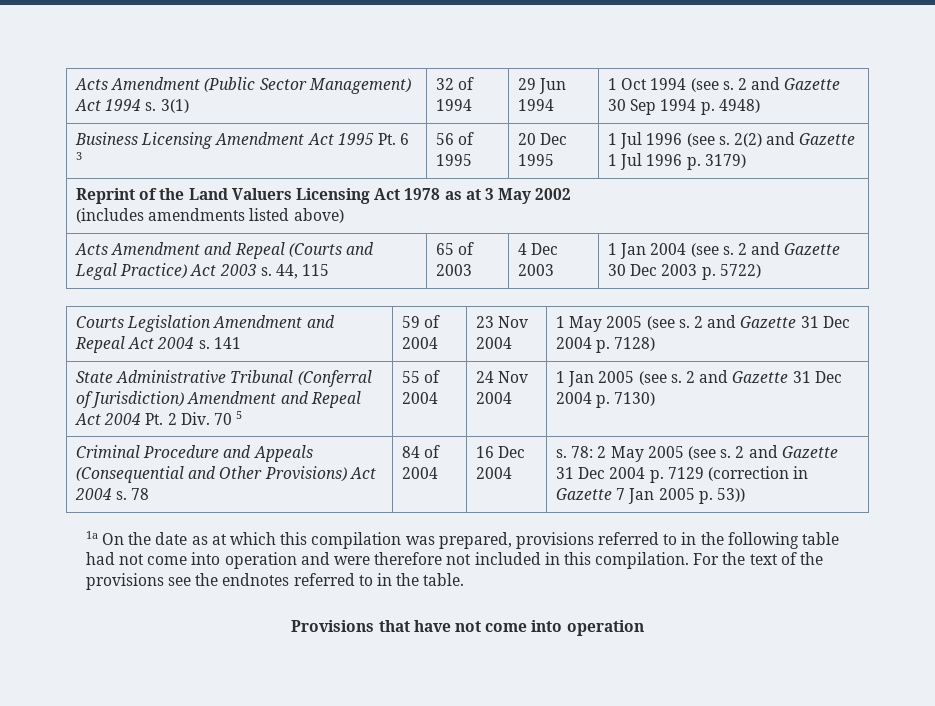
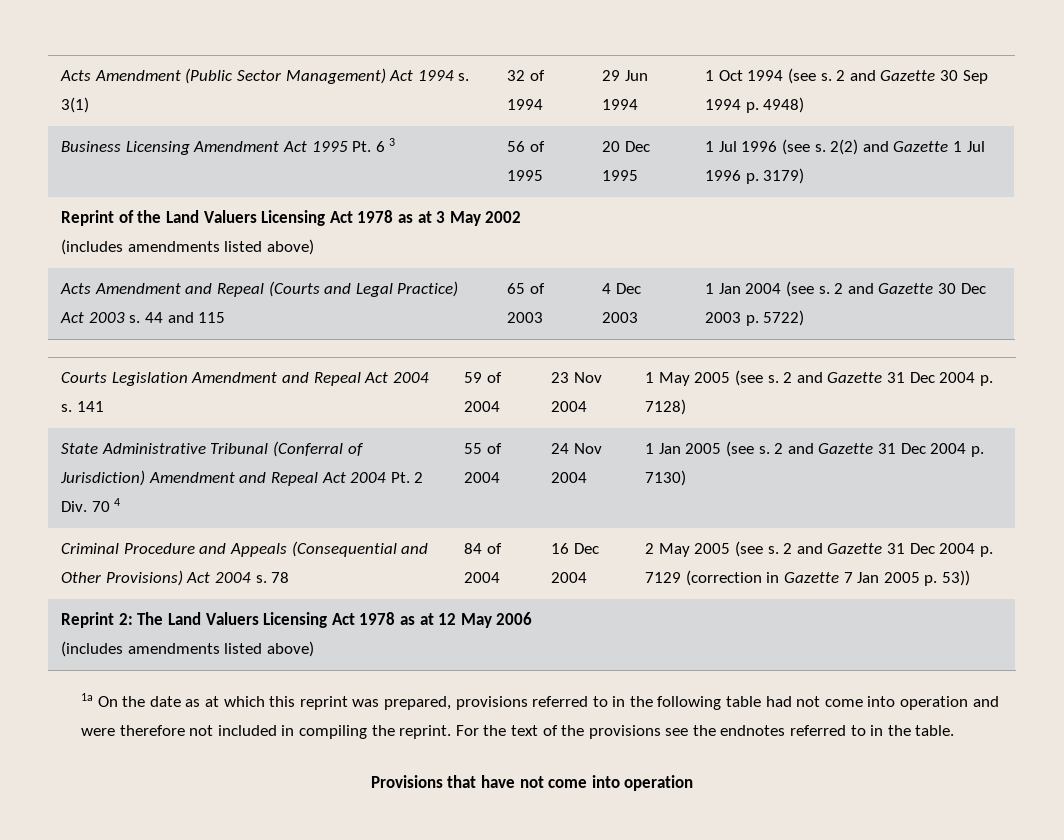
[275,264,298,279] 44, -> [145,312,194,323] 44 and
[236,411,243,419] 5 -> [114,498,121,506] 4
[556,446,594,458] s. 78: -> (588, 577) none
(745, 495) none -> [61,612,533,628] [61,641,315,657] // Reprint 2: The Land Valuers Licensing Act 1978 as at 12 May 2006 // (includes amendments listed above)
[311,532,402,549] compilation -> [299,696,348,710] reprint
[563,552,690,569] this compilation. -> [298,725,452,739] compiling the reprint.

